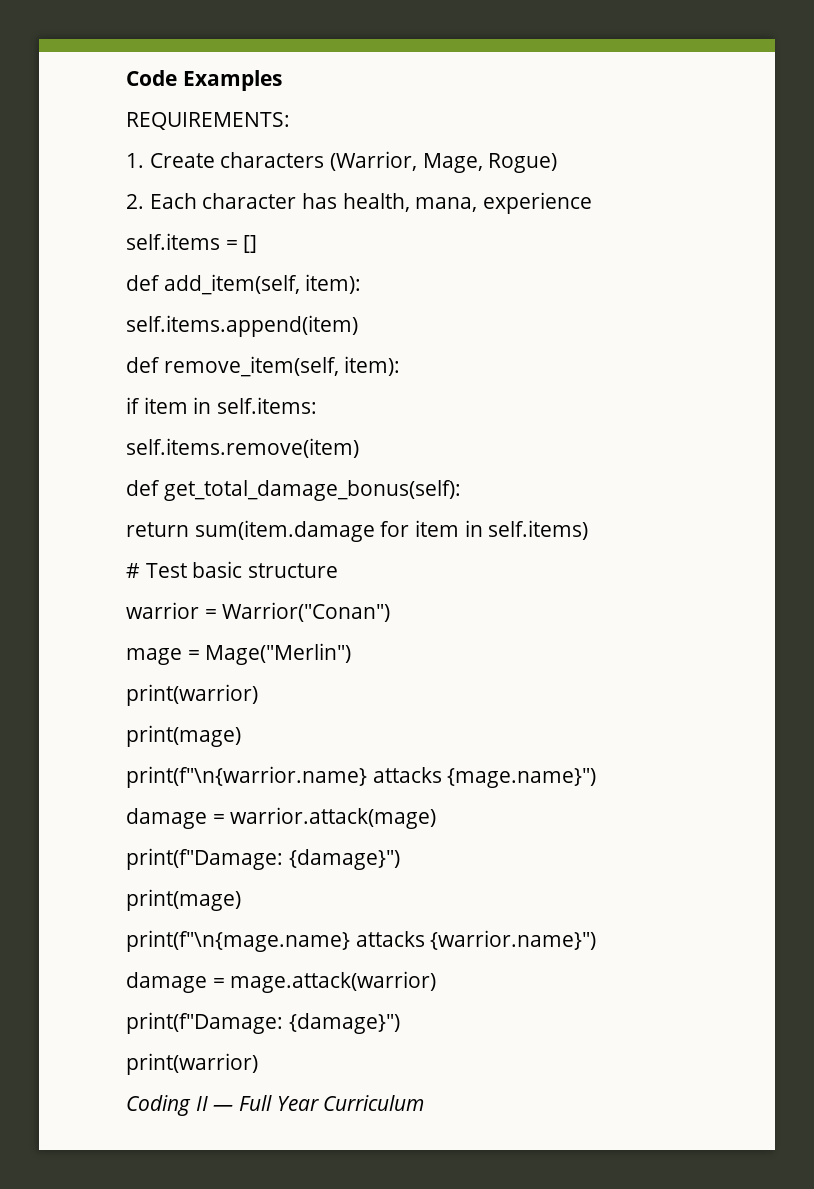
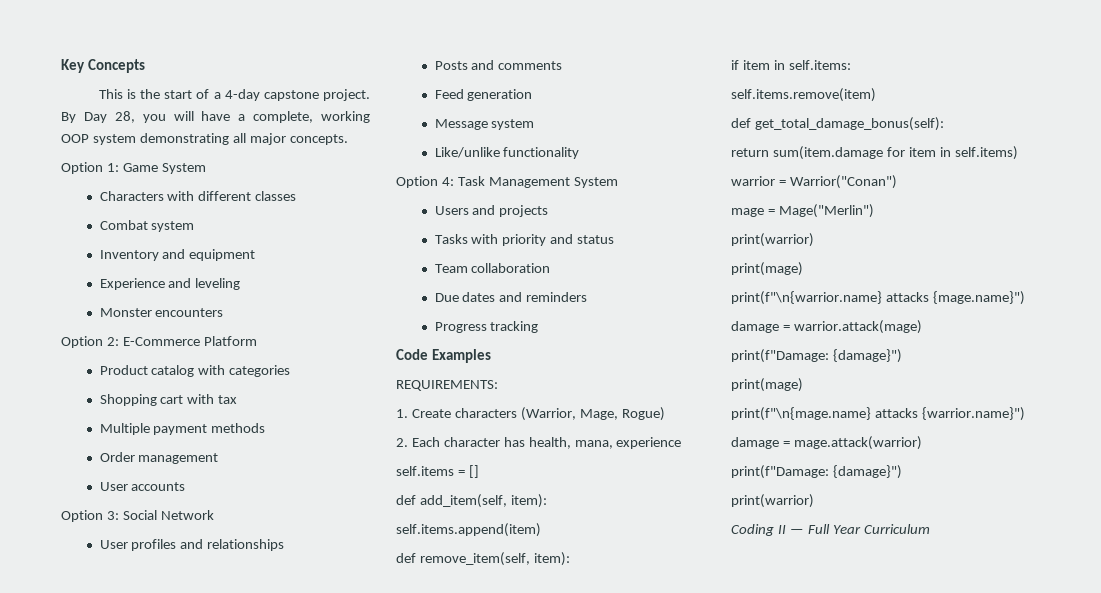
(126, 78) none -> [61,59,145,73] [98,89,371,101] [61,111,370,123] [61,133,348,145] [61,162,206,174] [99,191,297,201] [99,220,195,232] [99,249,256,261] [99,278,241,290] [99,308,224,317] [61,336,257,348] [99,365,291,377] [99,394,238,406] [99,423,266,435] [99,452,219,464] [99,482,186,491] [61,510,214,522] [99,539,285,551] [434,60,563,70] [434,89,533,101] [434,119,535,130] [434,147,580,159] [396,176,618,188] [434,205,549,217] [434,234,615,246] [434,263,551,273] [434,292,588,302] [434,321,539,333] Key Concepts // This is the start of a 4-day capstone project. By Day 28, you will have a complete, working OOP system demonstrating all major concepts. // Option 1: Game System // Characters with different classes // Combat system // Inventory and equipment // Experience and leveling // Monster encounters // Option 2: E-Commerce Platform // Product catalog with categories // Shopping cart with tax // Multiple payment methods // Order management // User accounts // Option 3: Social Network // User profiles and relationships // Posts and comments // Feed generation // Message system // Like/unlike functionality // Option 4: Task Management System // Users and projects // Tasks with priority and status // Team collaboration // Due dates and reminders // Progress tracking //
[126,561,338,578] // # Test basic structure -> (1018, 153) none

